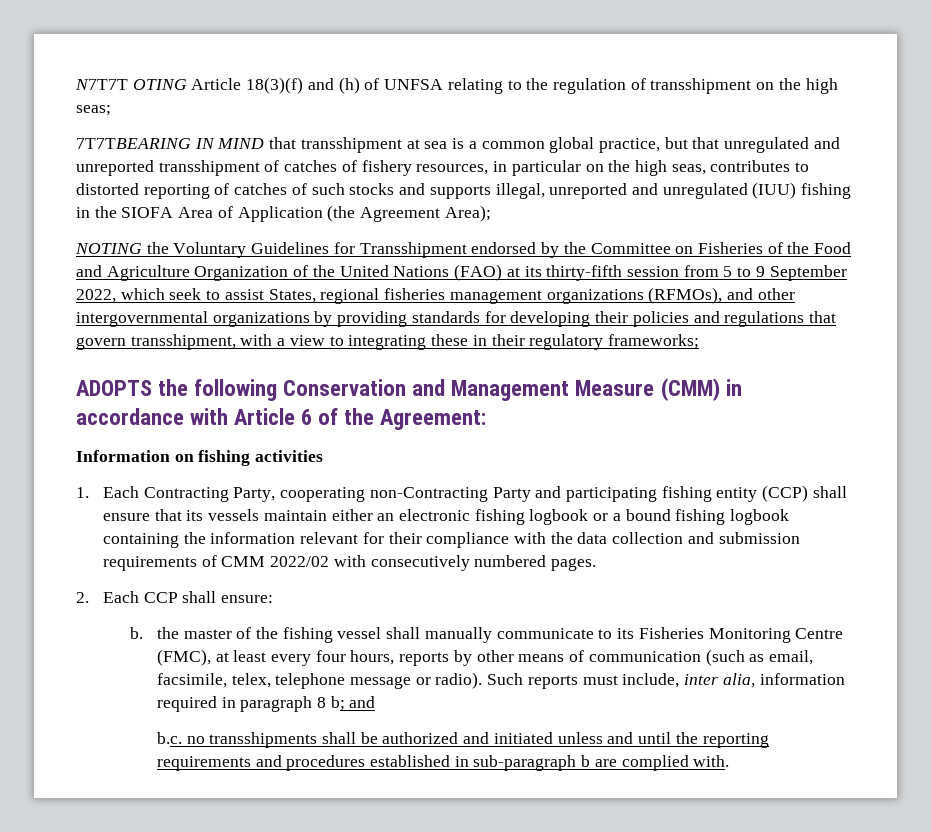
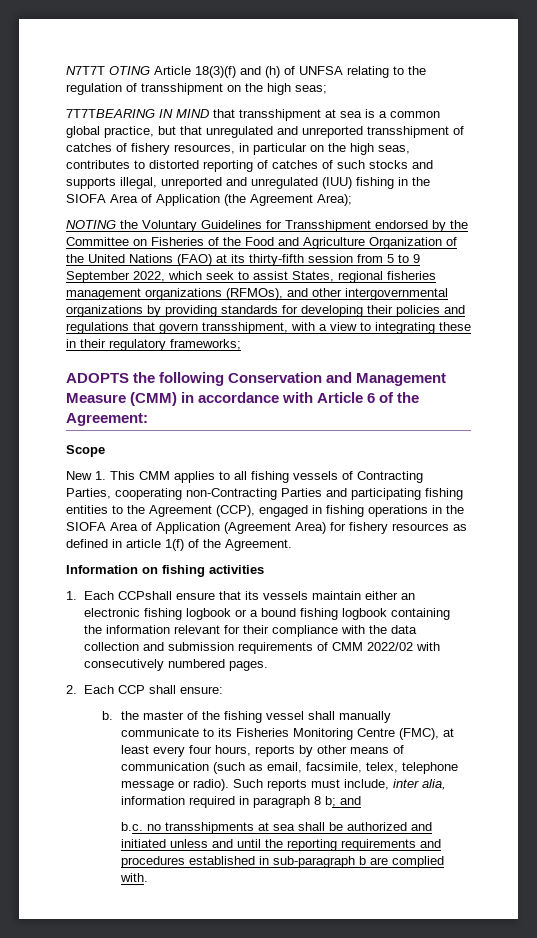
(487, 419) none -> [66,445,105,457] [66,471,423,483] [66,488,463,500] [66,505,464,517] [66,522,467,534] [66,539,292,551] // Scope // New 1. This CMM applies to all fishing vessels of Contracting Parties, cooperating non-Contracting Parties and participating fishing entities to the Agreement (CCP), engaged in fishing operations in the SIOFA Area of Application (Agreement Area) for fishery resources as defined in article 1(f) of the Agreement.
[143,485,847,502] Contracting Party, cooperating non-Contracting Party and participating fishing entity (CCP) shall -> [118,591,173,600] CCPshall
(318, 740) none -> [257,822,295,831] at sea

